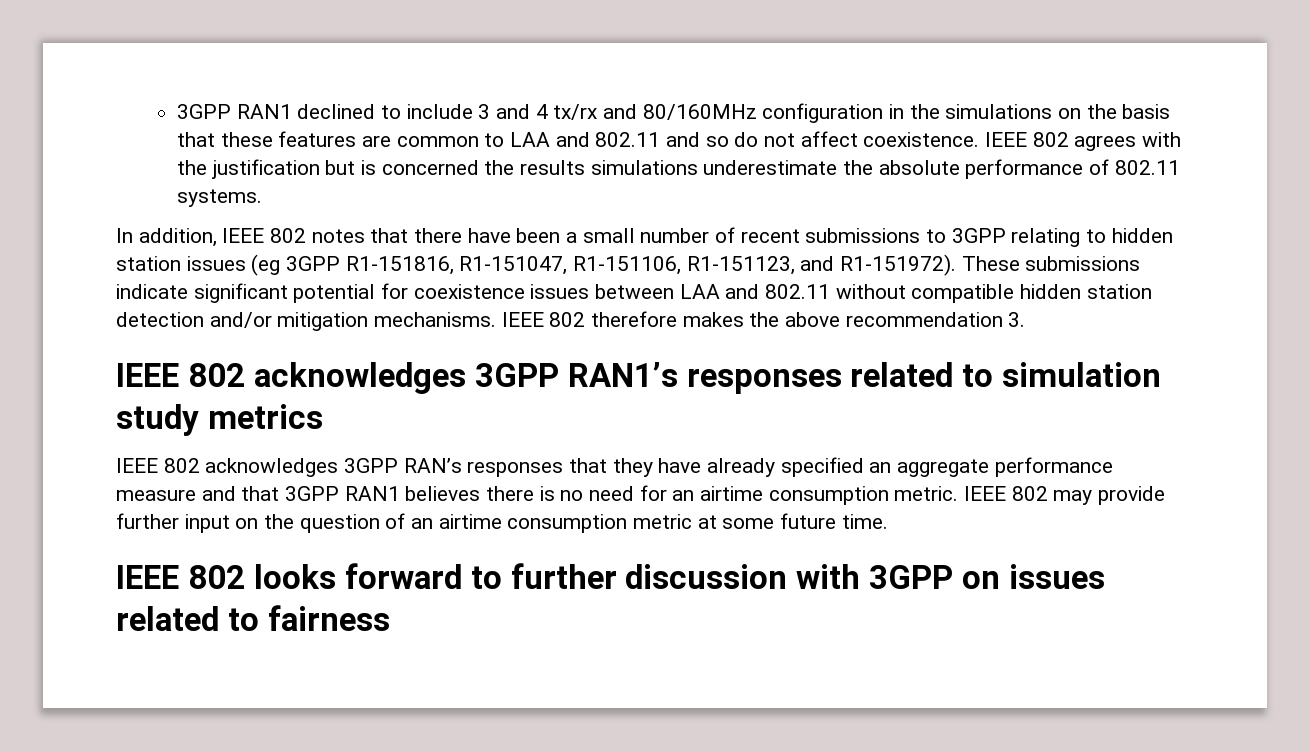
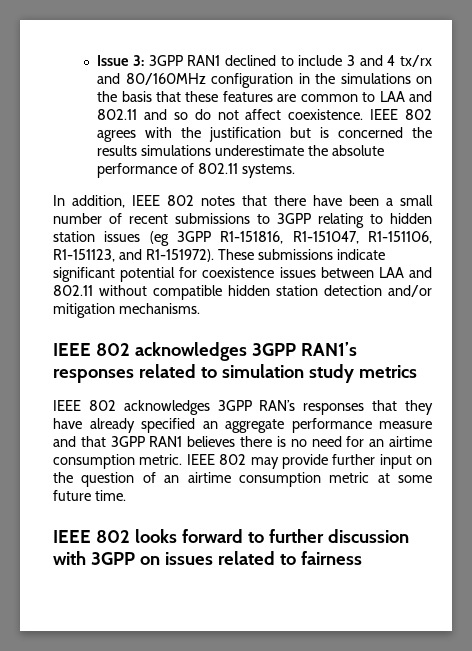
(176, 111) none -> [97,55,144,66] Issue 3:
[501,311,1026,327] IEEE 802 therefore makes the above recommendation 3. -> (200, 308) none

